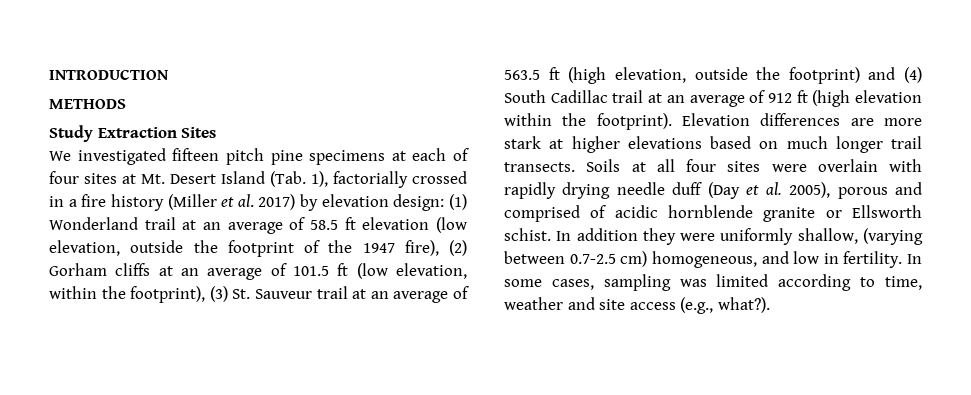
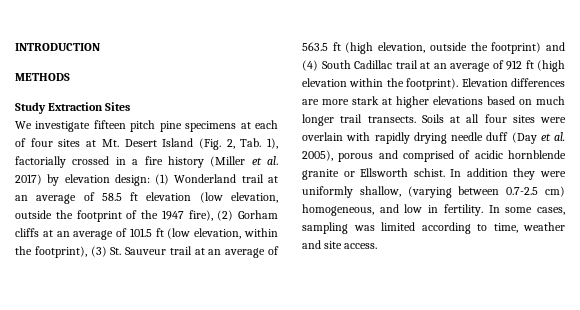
[77,148,166,165] investigated -> [35,121,91,132] investigate
[270,171,306,187] (Tab. -> [198,138,262,150] (Fig. 2, Tab.
[629,297,770,314] access (e.g., what?). -> [344,243,378,249] access.

